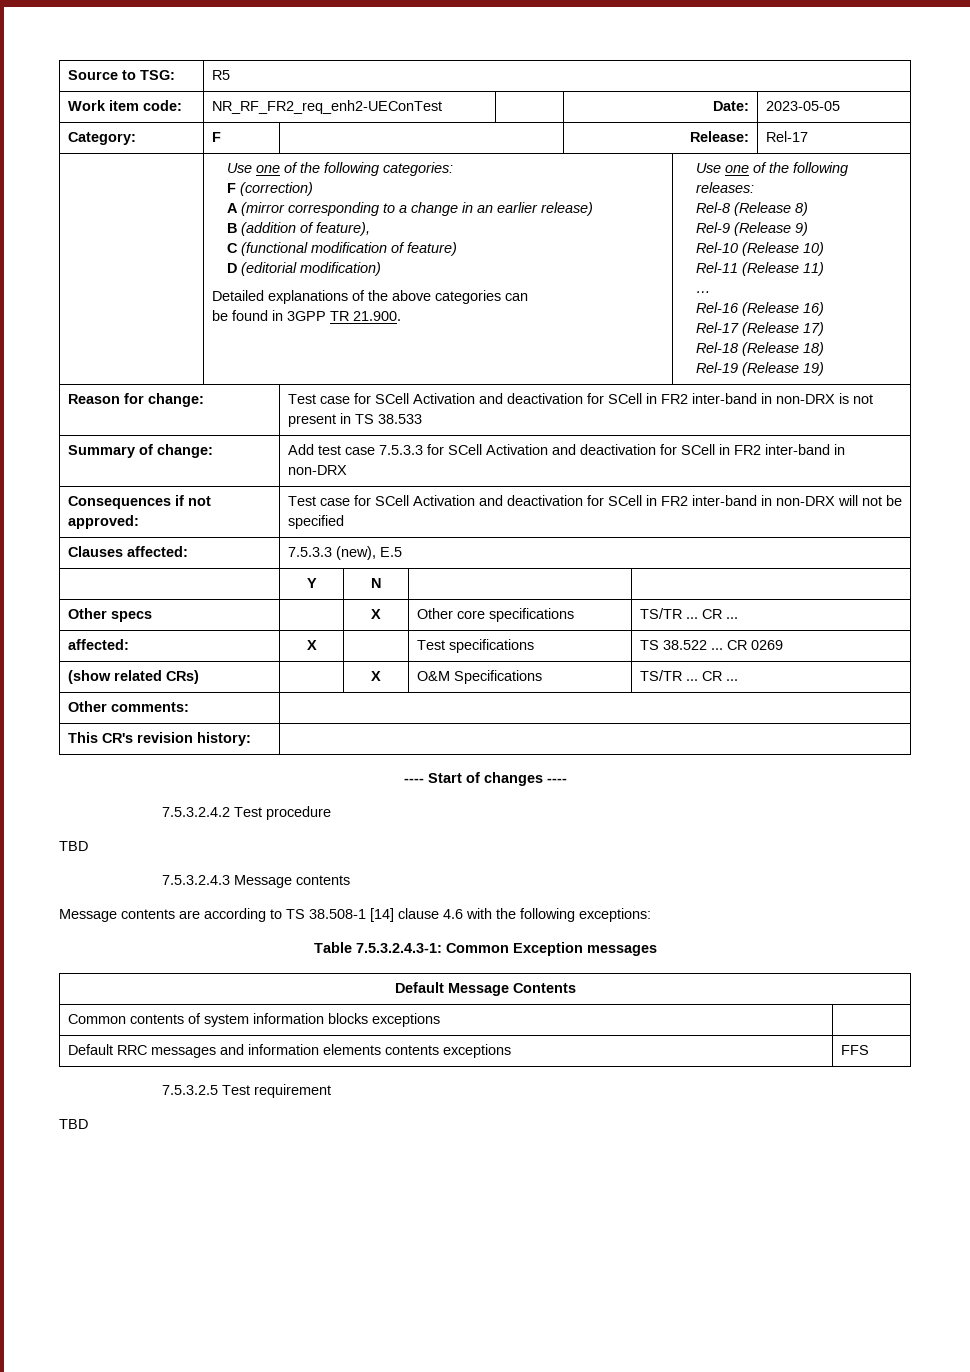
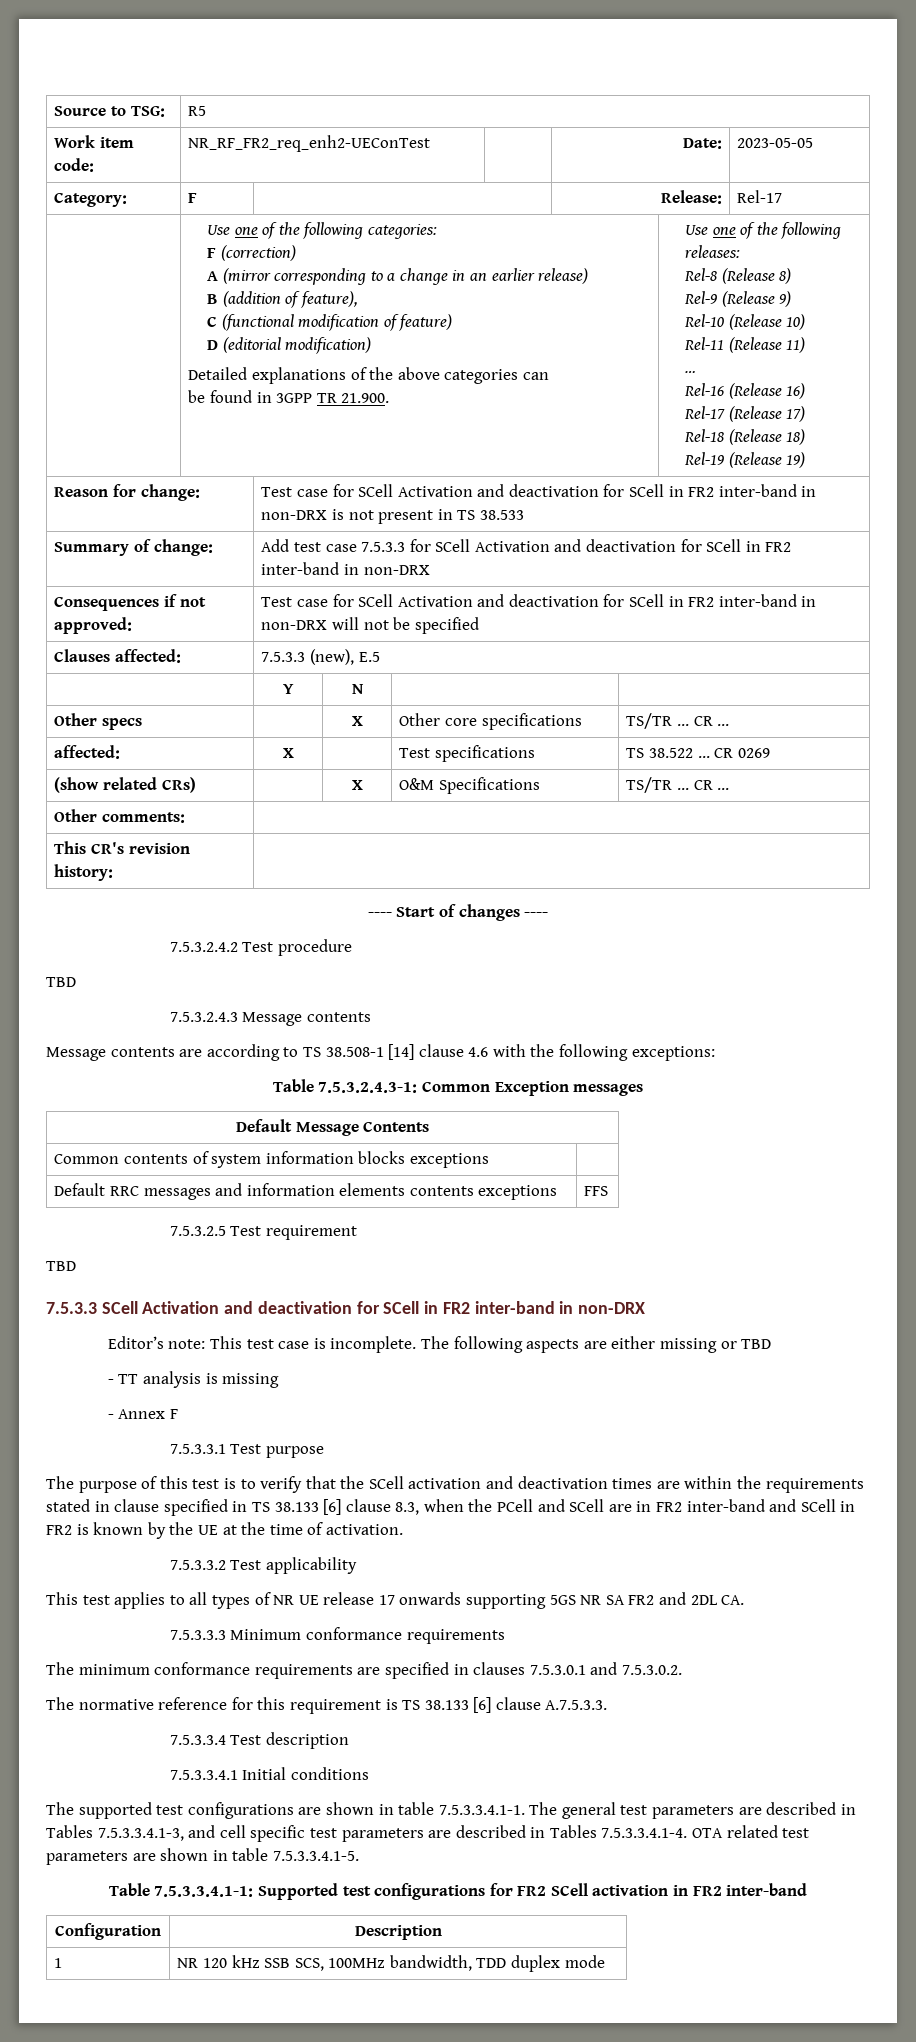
(88, 1124) none -> [46,1301,645,1314] [107,1336,772,1353] [107,1371,280,1388] [107,1409,179,1419] [169,1444,324,1458] [46,1476,864,1493] [46,1499,856,1516] [46,1522,403,1539] [169,1557,357,1574] [46,1592,745,1609] [169,1627,505,1644] [46,1662,682,1679] [46,1697,608,1714] [169,1732,349,1749] [169,1767,369,1780] [46,1802,856,1819] [46,1825,810,1842] [46,1848,359,1865] [108,1883,808,1900] [55,1923,161,1940] [354,1925,442,1940] [54,1958,63,1968] [177,1955,605,1972] // 7.5.3.3 SCell Activation and deactivation for SCell in FR2 inter-band in non-DRX // Editor’s note: This test case is incomplete. The following aspects are either missing or TBD // - TT analysis is missing // - Annex F // 7.5.3.3.1 Test purpose // The purpose of this test is to verify that the SCell activation and deactivation times are within the requirements stated in clause specified in TS 38.133 [6] clause 8.3, when the PCell and SCell are in FR2 inter-band and SCell in FR2 is known by the UE at the time of activation. // 7.5.3.3.2 Test applicability // This test applies to all types of NR UE release 17 onwards supporting 5GS NR SA FR2 and 2DL CA. // 7.5.3.3.3 Minimum conformance requirements // The minimum conformance requirements are specified in clauses 7.5.3.0.1 and 7.5.3.0.2. // The normative reference for this requirement is TS 38.133 [6] clause A.7.5.3.3. // 7.5.3.3.4 Test description // 7.5.3.3.4.1 Initial conditions // The supported test configurations are shown in table 7.5.3.3.4.1-1. The general test parameters are described in Tables 7.5.3.3.4.1-3, and cell specific test parameters are described in Tables 7.5.3.3.4.1-4. OTA related test parameters are shown in table 7.5.3.3.4.1-5. // Table 7.5.3.3.4.1-1: Supported test configurations for FR2 SCell activation in FR2 inter-band // Configuration | Description // 1 | NR 120 kHz SSB SCS, 100MHz bandwidth, TDD duplex mode

